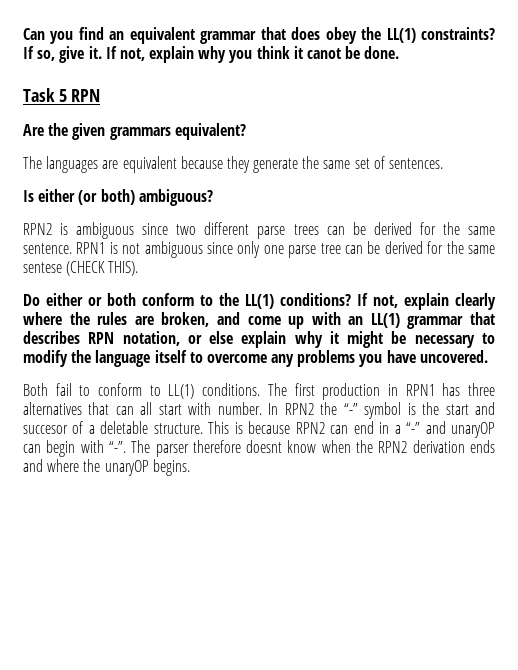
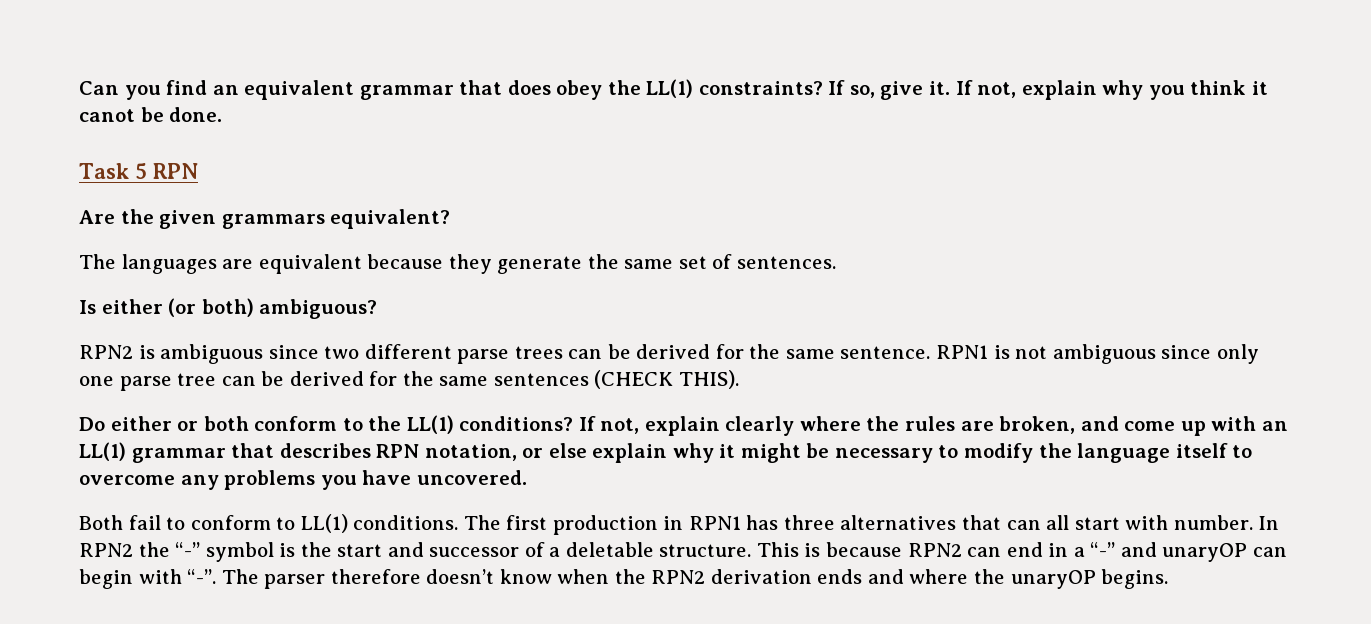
[23,262,62,273] sentese -> [493,373,589,386] sentences
[23,425,68,434] succesor -> [429,547,520,557] successor
[246,440,283,453] doesnt -> [426,569,495,584] doesn’t

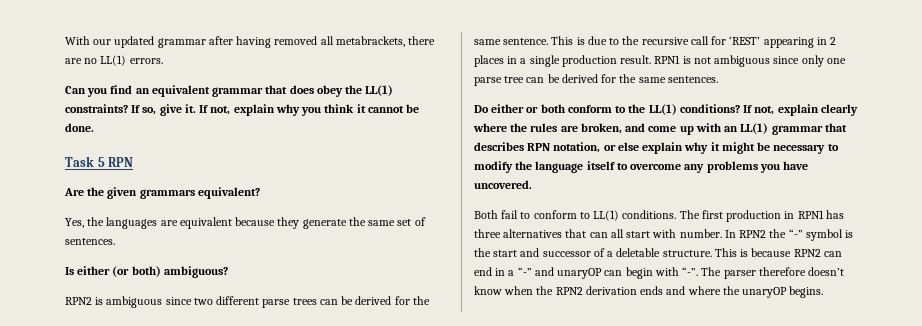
(79, 88) none -> [65,36,436,48] [65,55,163,66] With our updated grammar after having removed all metabrackets, there are no LL(1) errors. //
[79,109,135,122] canot -> [367,106,404,113] cannot
[79,254,116,269] The -> [65,217,105,228] Yes, the
(931, 352) none -> [551,36,837,48] [474,55,652,67] This is due to the recursive call for ‘REST’ appearing in 2 places in a single production result.
[493,370,739,389] sentences (CHECK THIS). -> [667,76,718,83] sentences.

